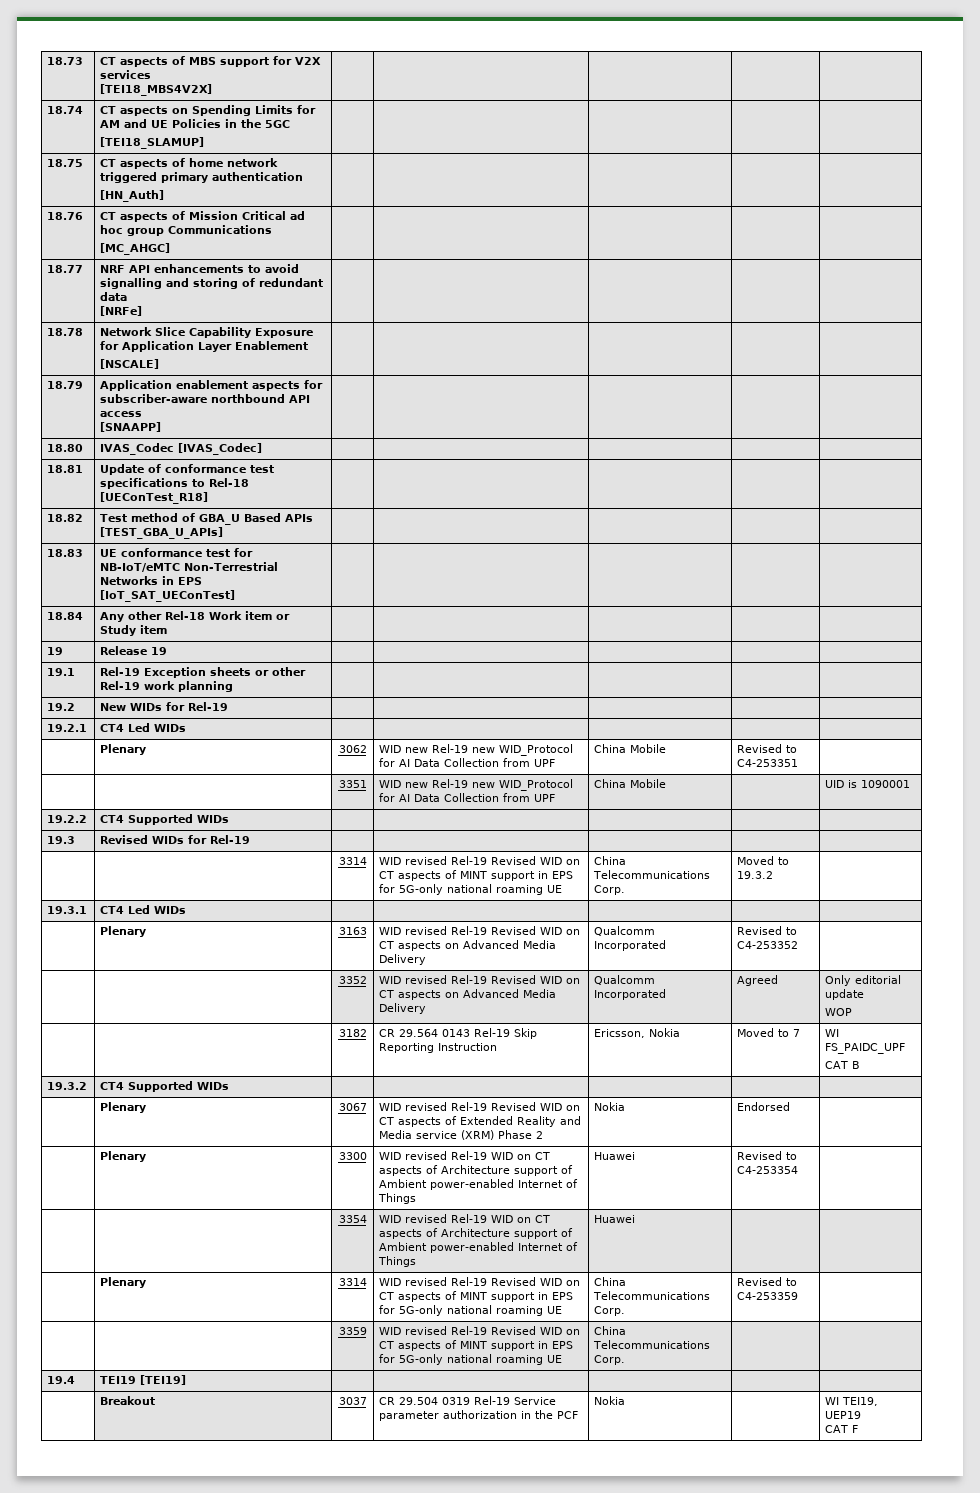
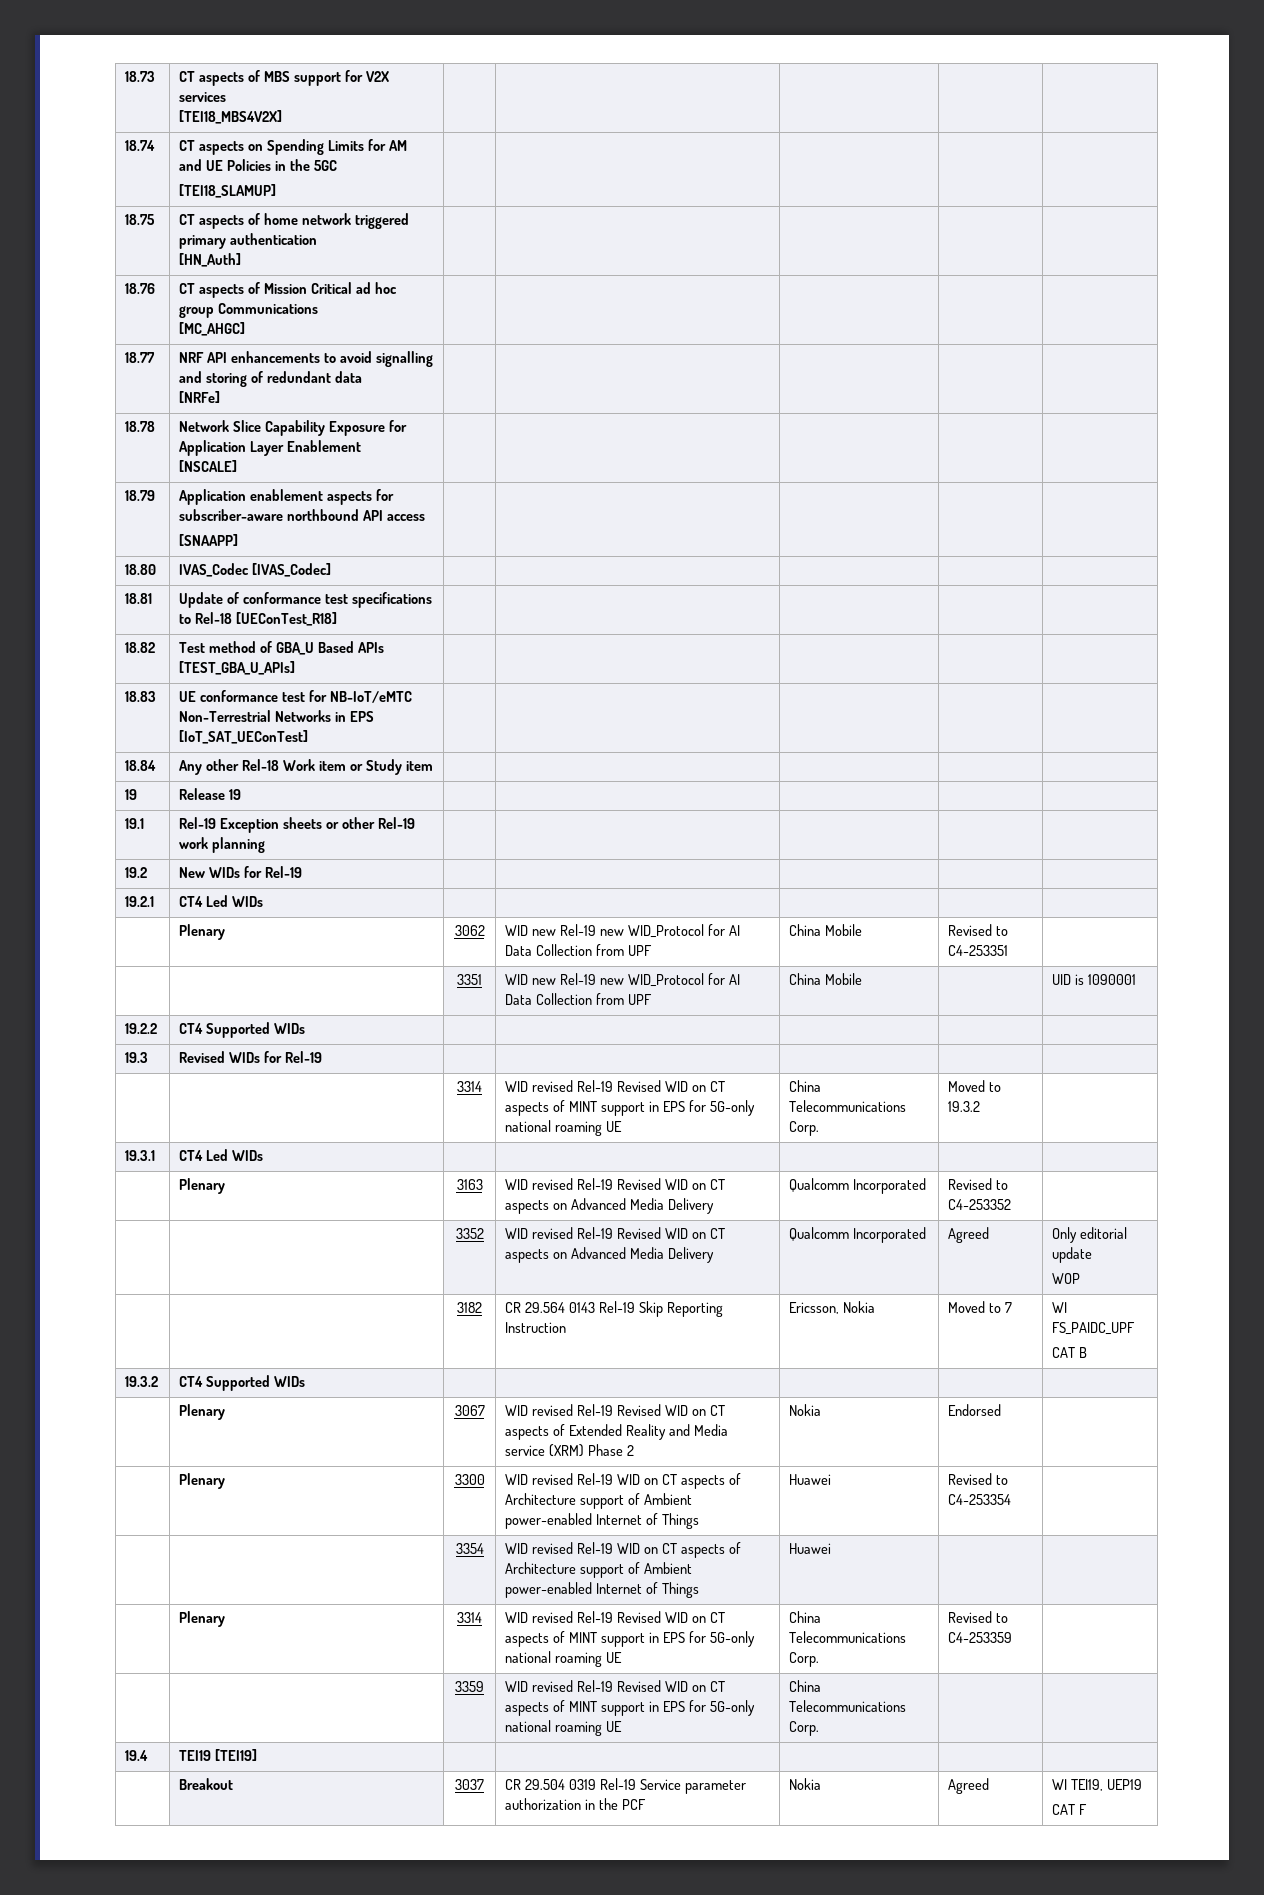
(626, 1400) none -> [948,1778,990,1794] Agreed

